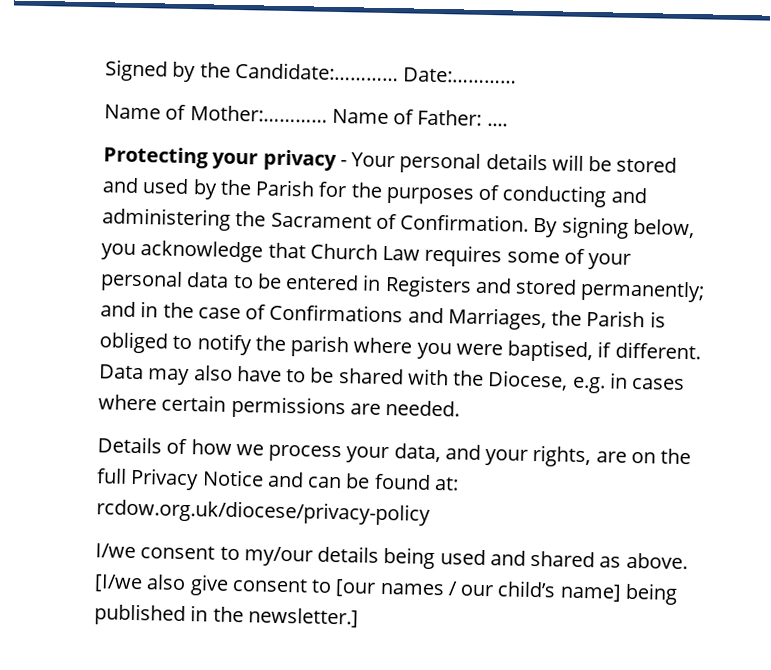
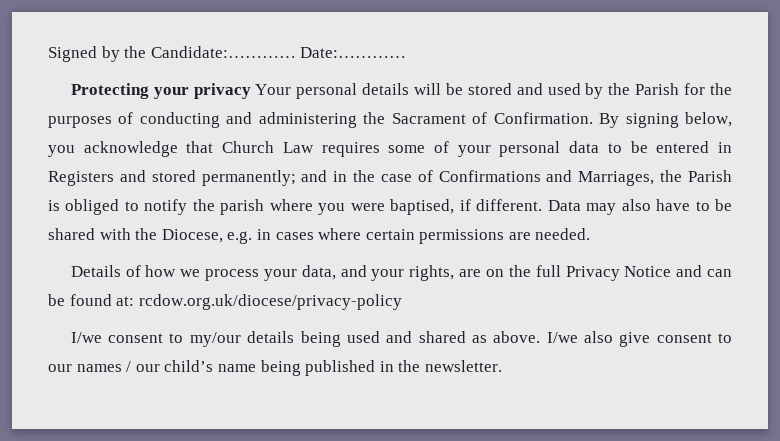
[104,104,508,127] // Name of Mother:………… Name of Father: .... -> (407, 52) none
[339,160,347,167] - -> (251, 91) none
[94,574,143,593] [I/we -> [546,332,578,343] I/we
[335,579,377,597] [our -> [48,364,72,372] our
[559,583,622,602] name] -> [217,364,256,372] name
[247,607,359,628] newsletter.] -> [424,360,502,372] newsletter.

